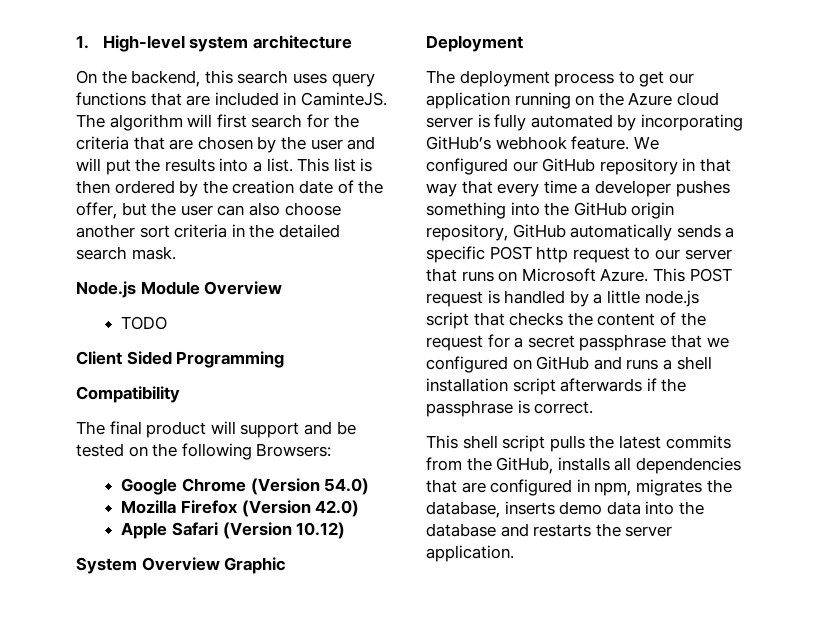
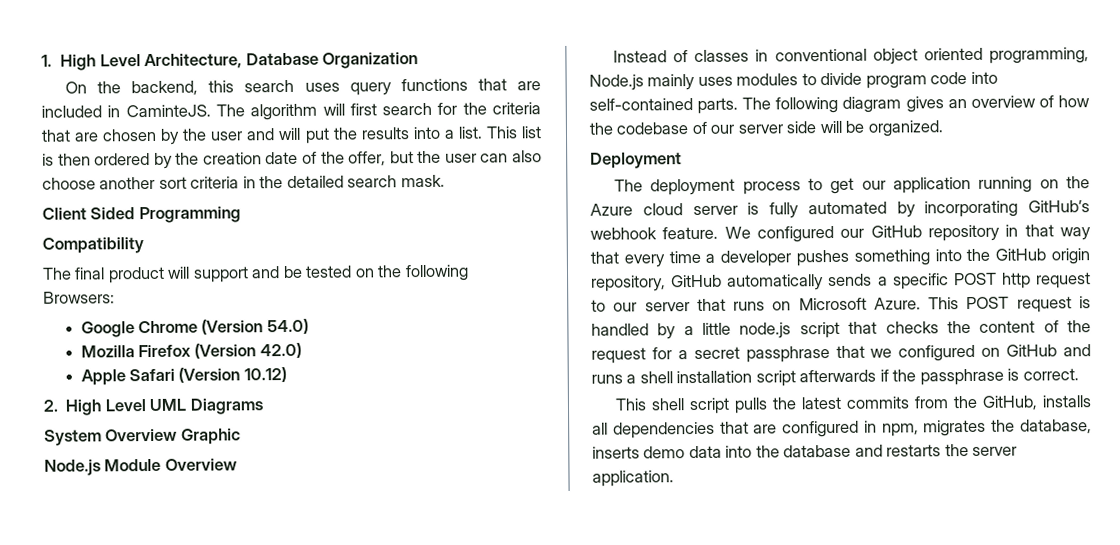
[102,35,352,52] High-level system architecture -> [60,52,419,71] High Level Architecture, Database Organization
[76,281,283,298] [121,316,168,330] // Node.js Module Overview // TODO -> (445, 181) none
[76,557,287,574] System Overview Graphic -> [43,398,264,416] [44,428,241,446] [44,458,237,476] [613,47,1089,65] [589,71,998,91] [589,95,1090,114] [589,120,944,137] 2. High Level UML Diagrams // System Overview Graphic // Node.js Module Overview // Instead of classes in conventional object oriented programming, Node.js mainly uses modules to divide program code into self-contained parts. The following diagram gives an overview of how the codebase of our server side will be organized.

